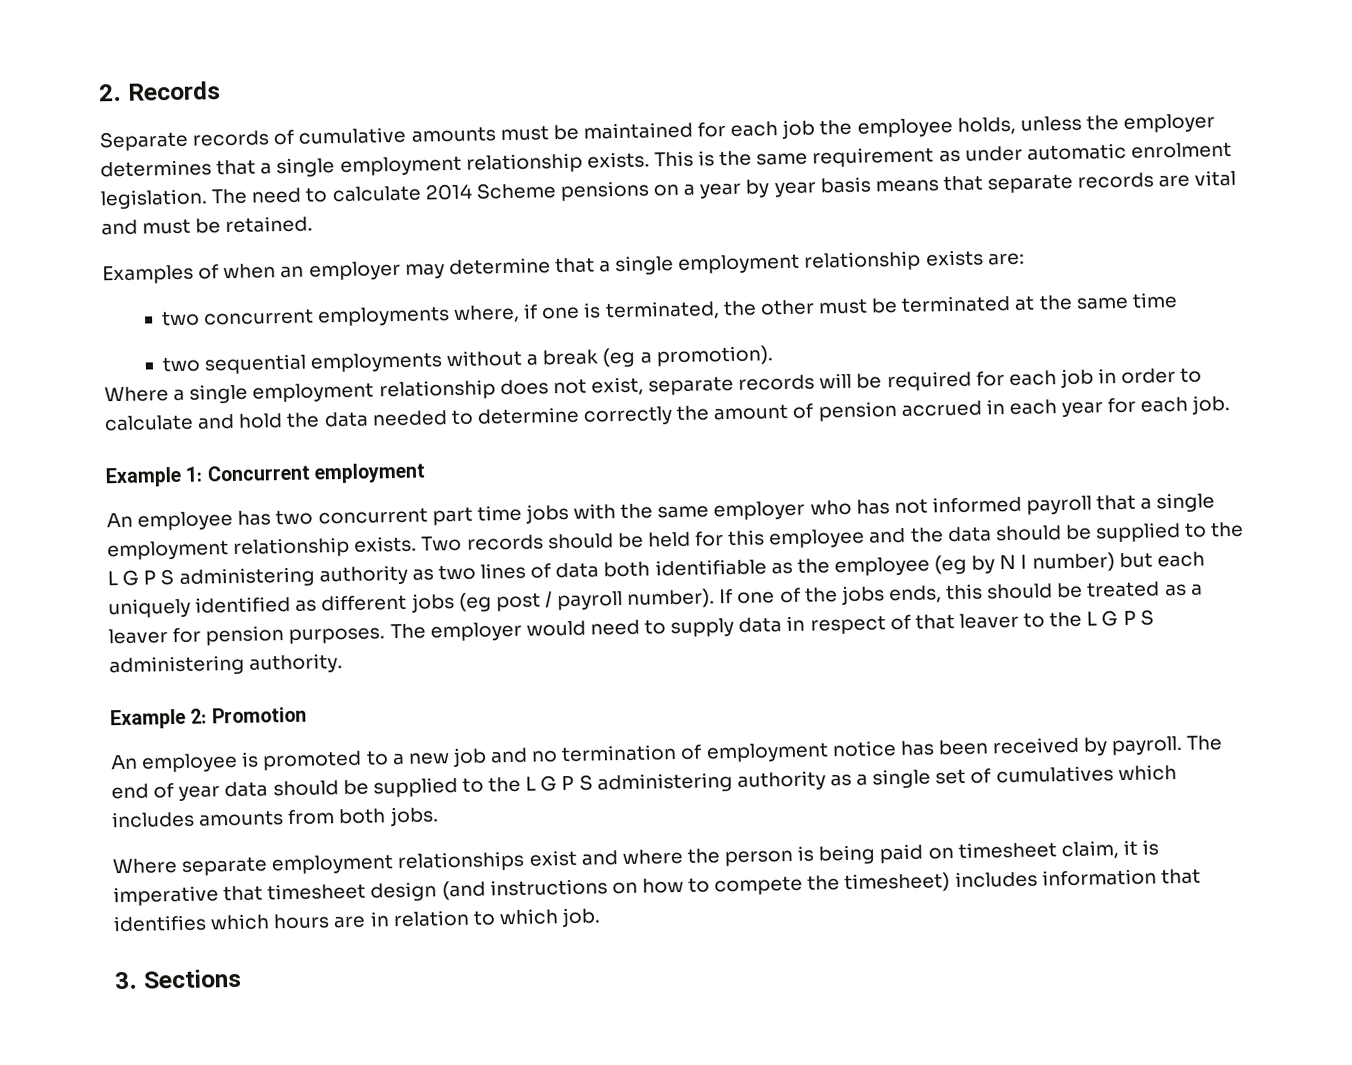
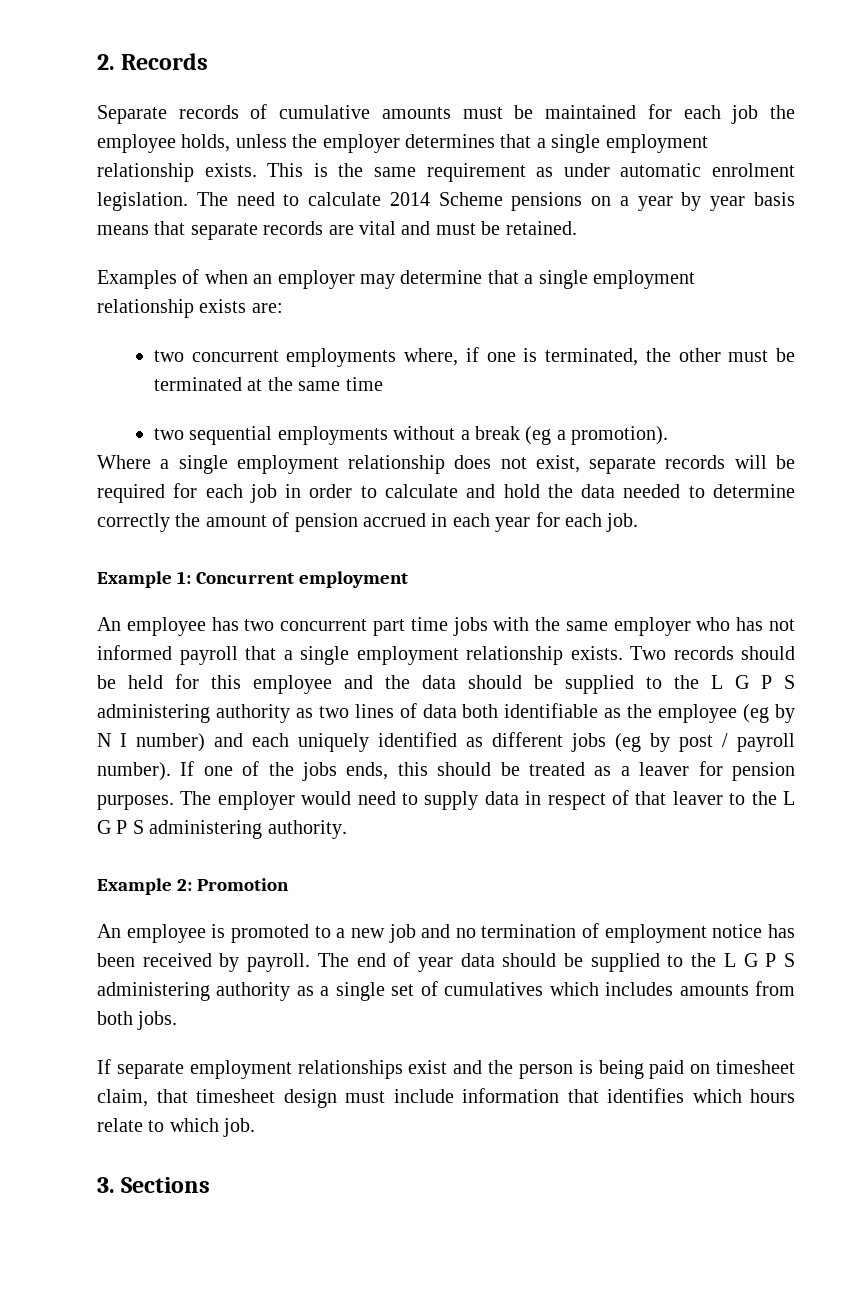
[1118,552,1153,569] but -> [214,733,243,747] and
(492, 602) none -> [650,733,670,752] by
[112,858,178,875] Where -> [97,1059,111,1074] If
[621,848,683,866] where -> (483, 1067) none
[1122,839,1160,857] [113,870,1038,907] it is imperative that timesheet design (and instructions on how to compete the timesheet) includes -> [156,1089,454,1108] that timesheet design must include
[333,909,470,929] are in relation -> [97,1118,143,1132] relate

